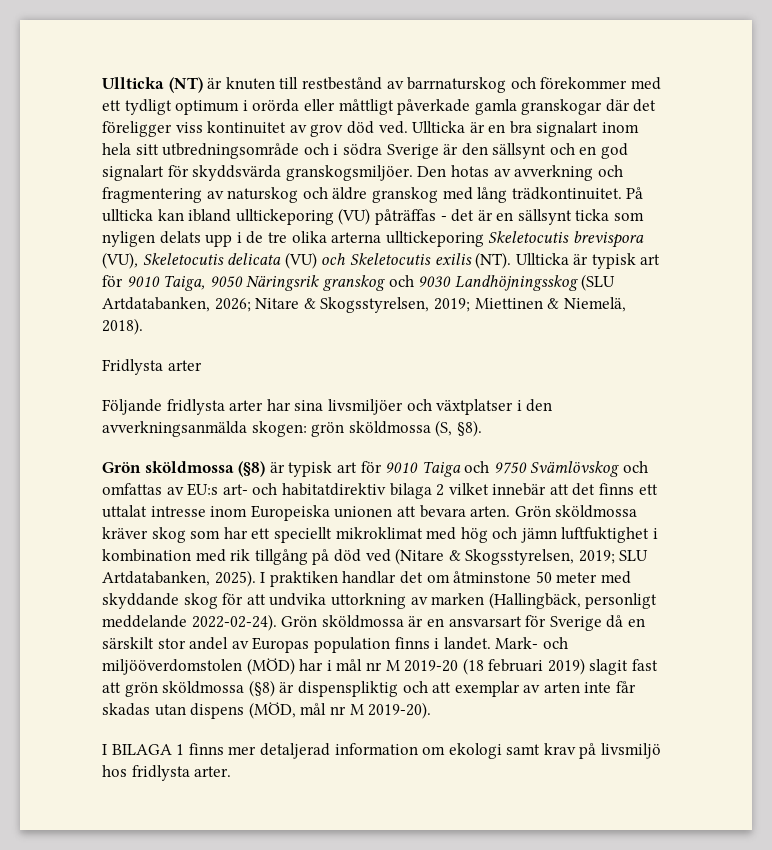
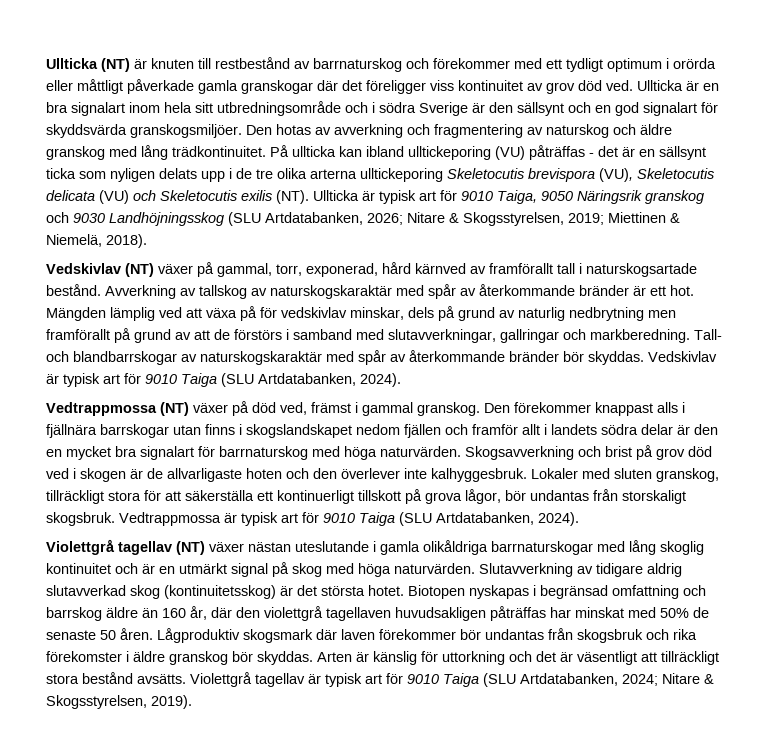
[102,359,202,375] [102,399,553,415] [102,420,482,437] [102,461,649,477] [102,483,658,499] [102,505,638,521] [102,527,659,543] [102,548,649,565] [102,570,631,587] [102,592,658,609] [102,614,645,631] [102,637,568,653] [102,658,659,675] [102,680,637,697] [102,702,432,719] [102,743,662,759] [102,765,232,781] Fridlysta arter // Följande fridlysta arter har sina livsmiljöer och växtplatser i den avverkningsanmälda skogen: grön sköldmossa (S, §8). // Grön sköldmossa (§8) är typisk art för 9010 Taiga och 9750 Svämlövskog och omfattas av EU:s art- och habitatdirektiv bilaga 2 vilket innebär att det finns ett uttalat intresse inom Europeiska unionen att bevara arten. Grön sköldmossa kräver skog som har ett speciellt mikroklimat med hög och jämn luftfuktighet i kombination med rik tillgång på död ved (Nitare & Skogsstyrelsen, 2019; SLU Artdatabanken, 2025). I praktiken handlar det om åtminstone 50 meter med skyddande skog för att undvika uttorkning av marken (Hallingbäck, personligt meddelande 2022-02-24). Grön sköldmossa är en ansvarsart för Sverige då en särskilt stor andel av Europas population finns i landet. Mark- och miljööverdomstolen (MÖD) har i mål nr M 2019-20 (18 februari 2019) slagit fast att grön sköldmossa (§8) är dispenspliktig och att exemplar av arten inte får skadas utan dispens (MÖD, mål nr M 2019-20). // I BILAGA 1 finns mer detaljerad information om ekologi samt krav på livsmiljö hos fridlysta arter. -> [46,262,697,277] [46,284,694,299] [46,306,676,321] [46,328,722,343] [46,350,717,365] [46,373,401,387] [46,401,685,416] [46,424,718,438] [46,445,712,460] [46,468,719,482] [46,489,686,504] [46,512,579,526] [46,539,704,555] [46,562,682,577] [46,585,706,599] [46,606,709,621] [46,628,697,643] [46,651,719,665] [46,672,714,687] [46,695,192,709] Vedskivlav (NT) växer på gammal, torr, exponerad, hård kärnved av framförallt tall i naturskogsartade bestånd. Avverkning av tallskog av naturskogskaraktär med spår av återkommande bränder är ett hot. Mängden lämplig ved att växa på för vedskivlav minskar, dels på grund av naturlig nedbrytning men framförallt på grund av att de förstörs i samband med slutavverkningar, gallringar och markberedning. Tall- och blandbarrskogar av naturskogskaraktär med spår av återkommande bränder bör skyddas. Vedskivlav är typisk art för 9010 Taiga (SLU Artdatabanken, 2024). // Vedtrappmossa (NT) växer på död ved, främst i gammal granskog. Den förekommer knappast alls i fjällnära barrskogar utan finns i skogslandskapet nedom fjällen och framför allt i landets södra delar är den en mycket bra signalart för barrnaturskog med höga naturvärden. Skogsavverkning och brist på grov död ved i skogen är de allvarligaste hoten och den överlever inte kalhyggesbruk. Lokaler med sluten granskog, tillräckligt stora för att säkerställa ett kontinuerligt tillskott på grova lågor, bör undantas från storskaligt skogsbruk. Vedtrappmossa är typisk art för 9010 Taiga (SLU Artdatabanken, 2024). // Violettgrå tagellav (NT) växer nästan uteslutande i gamla olikåldriga barrnaturskogar med lång skoglig kontinuitet och är en utmärkt signal på skog med höga naturvärden. Slutavverkning av tidigare aldrig slutavverkad skog (kontinuitetsskog) är det största hotet. Biotopen nyskapas i begränsad omfattning och barrskog äldre än 160 år, där den violettgrå tagellaven huvudsakligen påträffas har minskat med 50% de senaste 50 åren. Lågproduktiv skogsmark där laven förekommer bör undantas från skogsbruk och rika förekomster i äldre granskog bör skyddas. Arten är känslig för uttorkning och det är väsentligt att tillräckligt stora bestånd avsätts. Violettgrå tagellav är typisk art för 9010 Taiga (SLU Artdatabanken, 2024; Nitare & Skogsstyrelsen, 2019).

